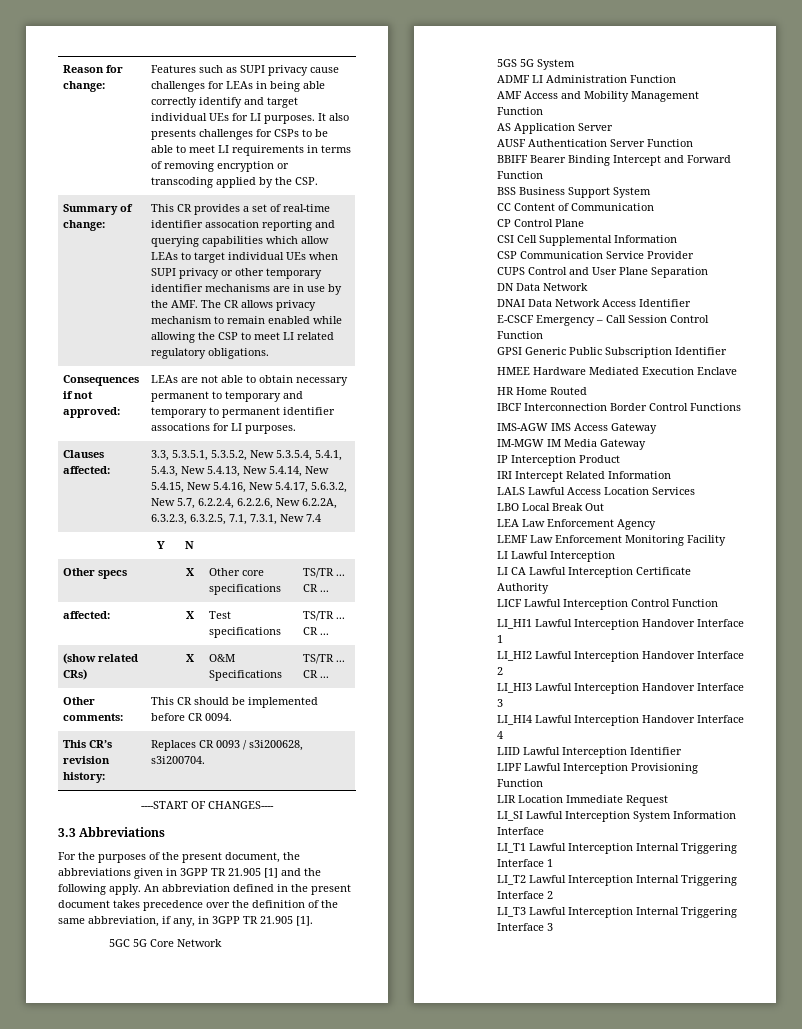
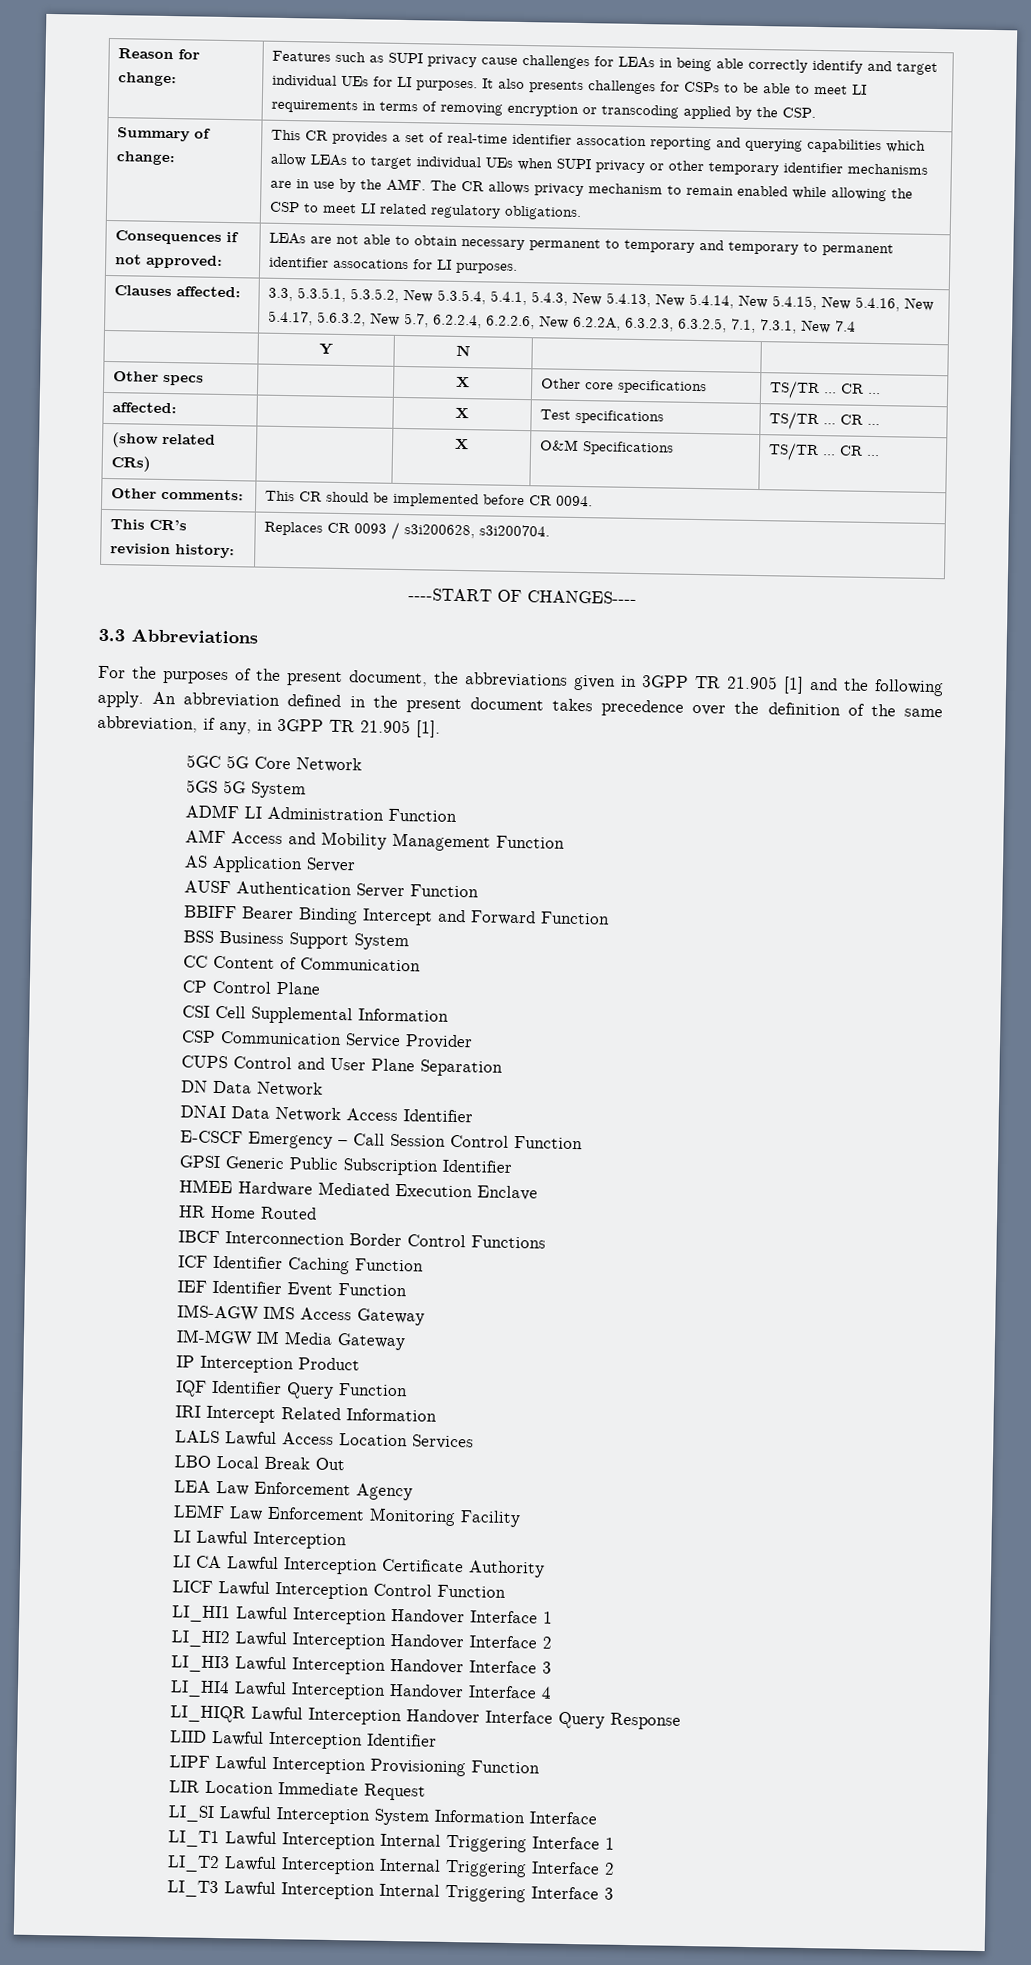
(741, 407) none -> [178,1255,425,1275] [177,1280,408,1297] // ICF Identifier Caching Function // IEF Identifier Event Function
(620, 459) none -> [175,1380,409,1399] // IQF Identifier Query Function
(503, 735) none -> [170,1705,682,1730] // LI_HIQR Lawful Interception Handover Interface Query Response

